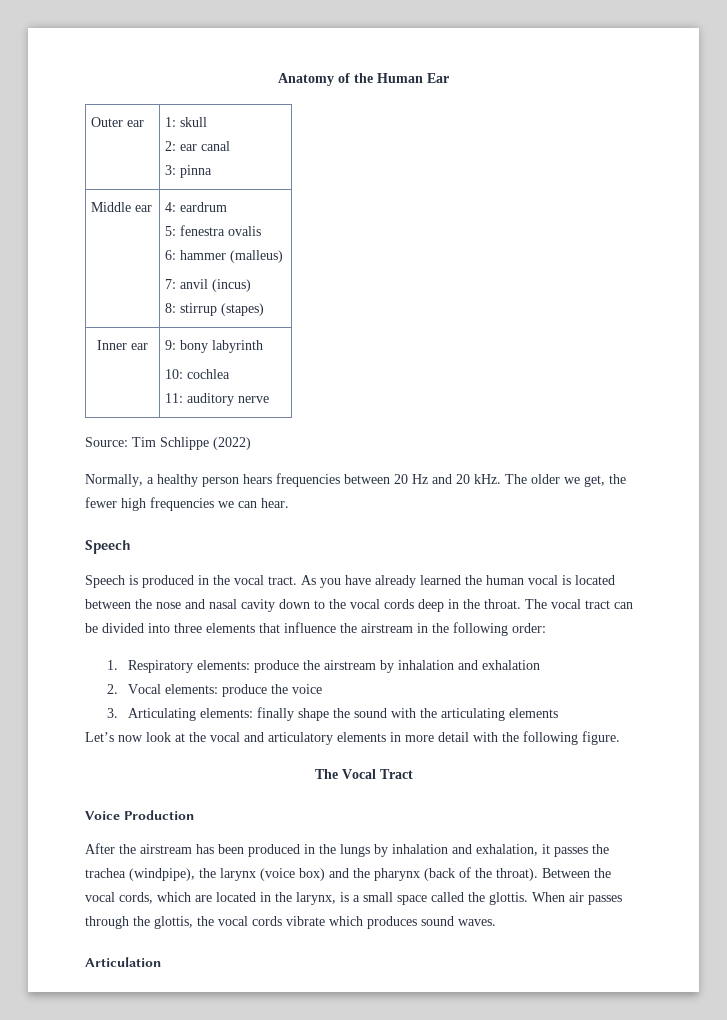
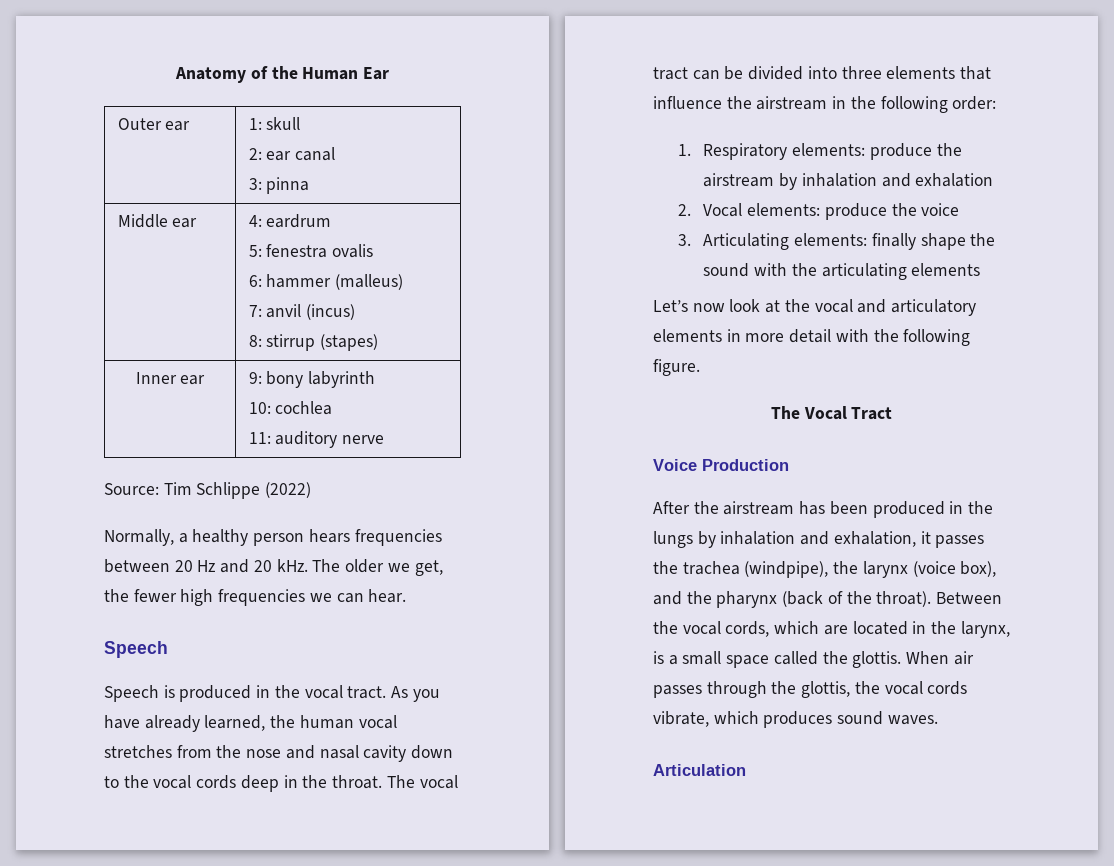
[420,575,461,585] learned -> [204,715,266,731] learned,
[562,575,615,585] [85,599,131,609] is located between -> [104,745,212,758] stretches from
[299,868,325,881] box) -> [960,561,997,577] box),
[286,916,325,926] vibrate -> [653,711,709,727] vibrate,

